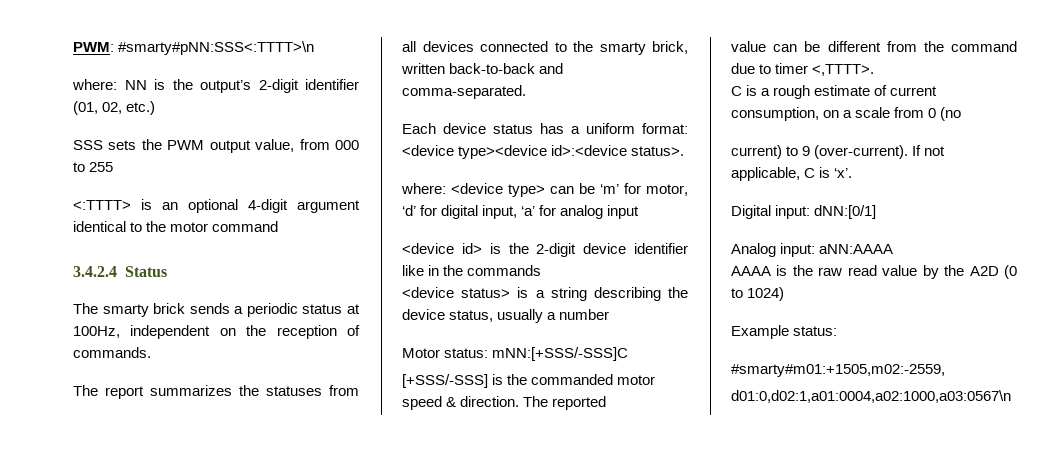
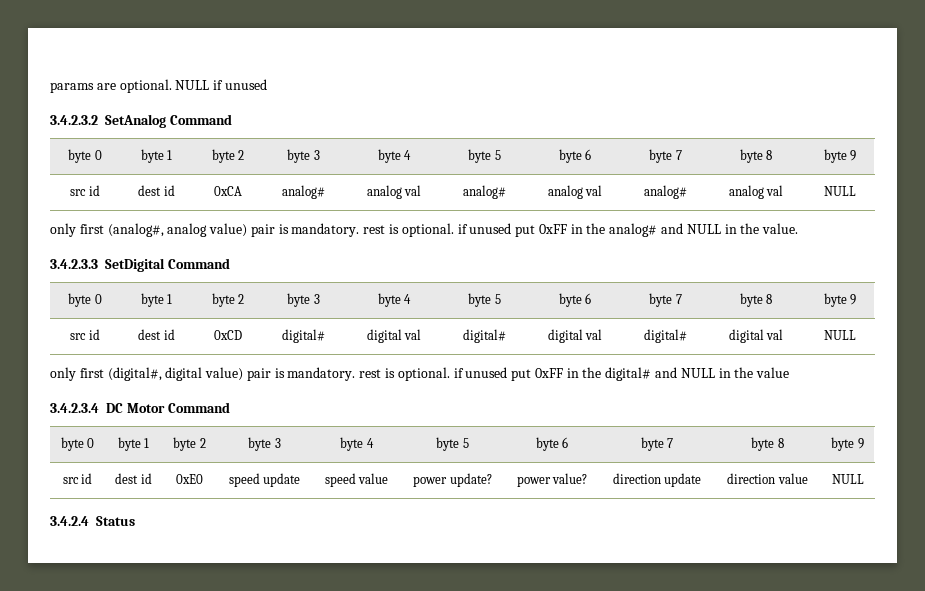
[73,41,315,55] [72,79,359,93] [73,101,156,115] [73,139,360,153] [73,162,114,172] [73,199,360,213] [73,221,279,232] [73,266,167,277] [73,303,361,317] [73,325,360,339] [73,347,151,358] [73,385,359,399] [402,41,688,55] [401,63,564,74] [402,85,526,99] [402,123,688,134] [402,145,685,159] [401,183,688,197] [402,205,640,219] [402,243,688,257] [402,265,542,276] [402,287,688,301] [402,309,610,323] [402,347,629,361] [402,374,656,388] [402,396,607,410] [731,41,1017,52] [731,63,875,76] [731,85,938,99] [731,107,962,121] [731,145,946,159] [731,167,853,181] [731,205,877,219] [731,243,894,257] [731,265,1017,279] [731,287,785,301] [731,325,838,339] [731,364,945,377] [731,390,1011,403] PWM: #smarty#pNN:SSS<:TTTT>\n // where: NN is the output’s 2-digit identifier (01, 02, etc.) // SSS sets the PWM output value, from 000 to 255 // <:TTTT> is an optional 4-digit argument identical to the motor command // 3.4.2.4 Status // The smarty brick sends a periodic status at 100Hz, independent on the reception of commands. // The report summarizes the statuses from all devices connected to the smarty brick, written back-to-back and comma-separated. // Each device status has a uniform format: <device type><device id>:<device status>. // where: <device type> can be ‘m’ for motor, ‘d’ for digital input, ‘a’ for analog input // <device id> is the 2-digit device identifier like in the commands // <device status> is a string describing the device status, usually a number // Motor status: mNN:[+SSS/-SSS]C // [+SSS/-SSS] is the commanded motor speed & direction. The reported // value can be different from the command due to timer <,TTTT>. // C is a rough estimate of current consumption, on a scale from 0 (no // current) to 9 (over-current). If not applicable, C is ‘x’. // Digital input: dNN:[0/1] // Analog input: aNN:AAAA // AAAA is the raw read value by the A2D (0 to 1024) // Example status: // #smarty#m01:+1505,m02:-2559, // d01:0,d02:1,a01:0004,a02:1000,a03:0567\n -> [50,79,267,93] [50,114,232,128] [68,149,102,163] [140,149,173,163] [211,149,245,163] [287,149,320,163] [377,149,412,163] [468,149,501,163] [558,149,592,163] [649,149,682,163] [739,149,773,163] [823,149,857,163] [70,185,100,196] [138,185,175,196] [214,186,243,196] [282,185,325,199] [366,185,422,199] [463,185,506,199] [547,185,603,199] [644,185,687,199] [728,185,784,199] [824,186,856,196] [50,223,799,237] [50,258,230,272] [68,293,102,307] [140,293,173,307] [211,293,245,307] [287,293,320,307] [377,293,412,307] [468,293,501,307] [558,293,592,307] [649,293,682,307] [739,293,773,307] [823,293,857,307] [70,329,100,340] [138,329,175,340] [214,330,243,340] [282,329,325,343] [366,329,422,343] [463,329,506,343] [547,329,603,343] [644,329,687,343] [728,329,784,343] [824,330,856,340] [50,367,790,381] [50,402,230,413] [60,437,95,451] [117,437,150,451] [173,437,206,451] [248,437,281,451] [340,437,374,451] [436,437,469,451] [535,437,569,451] [640,437,674,451] [751,437,784,451] [831,437,864,451] [62,473,93,484] [115,473,152,484] [176,474,203,484] [228,473,301,487] [324,473,389,487] [413,473,492,487] [516,473,588,487] [612,473,702,487] [727,473,808,484] [831,474,864,484] [50,516,135,526] params are optional. NULL if unused // 3.4.2.3.2 SetAnalog Command // byte 0 | byte 1 | byte 2 | byte 3 | byte 4 | byte 5 | byte 6 | byte 7 | byte 8 | byte 9 // src id | dest id | 0xCA | analog# | analog val | analog# | analog val | analog# | analog val | NULL // only first (analog#, analog value) pair is mandatory. rest is optional. if unused put 0xFF in the analog# and NULL in the value. // 3.4.2.3.3 SetDigital Command // byte 0 | byte 1 | byte 2 | byte 3 | byte 4 | byte 5 | byte 6 | byte 7 | byte 8 | byte 9 // src id | dest id | 0xCD | digital# | digital val | digital# | digital val | digital# | digital val | NULL // only first (digital#, digital value) pair is mandatory. rest is optional. if unused put 0xFF in the digital# and NULL in the value // 3.4.2.3.4 DC Motor Command // byte 0 | byte 1 | byte 2 | byte 3 | byte 4 | byte 5 | byte 6 | byte 7 | byte 8 | byte 9 // src id | dest id | 0xE0 | speed update | speed value | power update? | power value? | direction update | direction value | NULL // 3.4.2.4 Status

